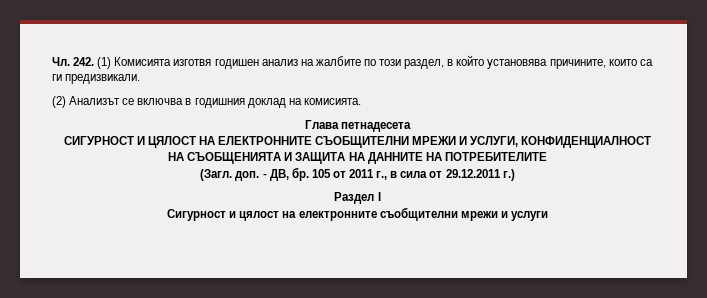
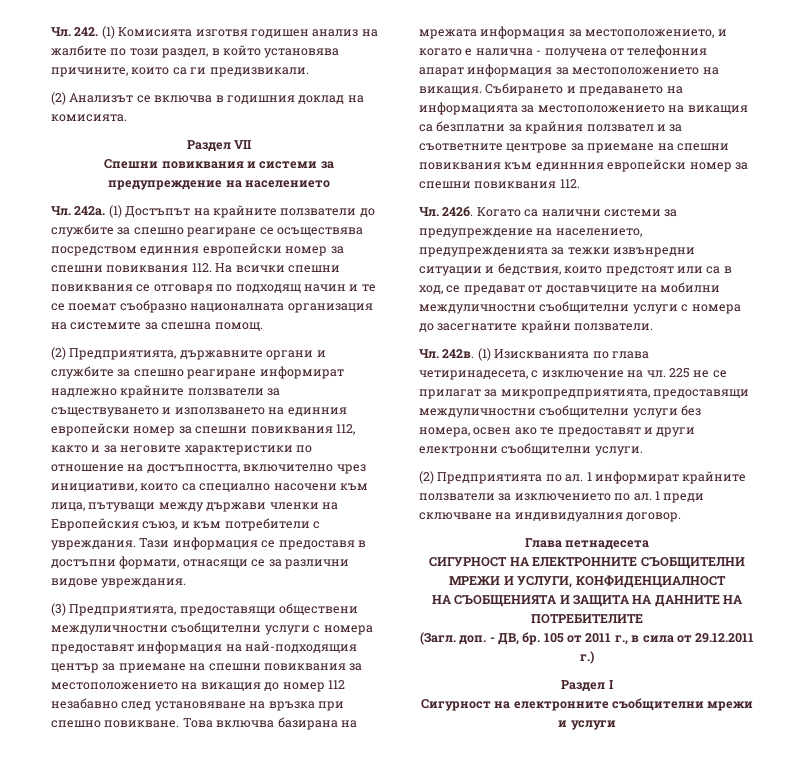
(361, 101) none -> [186,140,253,151] [104,159,334,169] [108,180,330,190] [51,205,375,218] [51,224,363,237] [51,243,344,256] [51,263,340,273] [51,284,376,294] [51,300,373,313] [51,322,263,331] [51,347,326,360] [51,366,344,379] [51,385,281,398] [51,407,347,417] [51,423,355,436] [51,445,312,455] [51,464,366,474] [51,483,368,492] [51,502,338,512] [51,518,320,531] [51,537,366,550] [51,556,349,569] [51,578,187,588] [51,603,359,616] [51,622,373,635] [51,641,358,654] [51,663,363,673] [51,680,345,692] [51,698,344,711] [51,717,357,730] [419,26,727,39] [419,45,708,58] [419,64,719,77] [419,83,683,96] [419,102,748,115] [419,121,683,134] [419,143,729,153] [419,159,748,172] [419,179,580,189] [419,206,678,217] [419,228,642,238] [419,247,696,257] [419,263,732,276] [419,282,721,295] [419,301,741,314] [419,320,654,333] [419,348,649,361] [419,368,727,380] [419,389,750,399] [419,405,702,418] [419,427,696,437] [419,443,643,456] [419,471,747,484] [419,491,705,503] [419,512,682,522] // Раздел VII // Спешни повиквания и системи за предупреждение на населението // Чл. 242а. (1) Достъпът на крайните ползватели до службите за спешно реагиране се осъществява посредством единния европейски номер за спешни повиквания 112. На всички спешни повиквания се отговаря по подходящ начин и те се поемат съобразно националната организация на системите за спешна помощ. // (2) Предприятията, държавните органи и службите за спешно реагиране информират надлежно крайните ползватели за съществуването и използването на единния европейски номер за спешни повиквания 112, както и за неговите характеристики по отношение на достъпността, включително чрез инициативи, които са специално насочени към лица, пътуващи между държави членки на Европейския съюз, и към потребители с увреждания. Тази информация се предоставя в достъпни формати, отнасящи се за различни видове увреждания. // (3) Предприятията, предоставящи обществени междуличностни съобщителни услуги с номера предоставят информация на най-подходящия център за приемане на спешни повиквания за местоположението на викащия до номер 112 незабавно след установяване на връзка при спешно повикване. Това включва базирана на мрежата информация за местоположението, и когато е налична - получена от телефонния апарат информация за местоположението на викащия. Събирането и предаването на информацията за местоположението на викащия са безплатни за крайния ползвател и за съответните центрове за приемане на спешни повиквания към единнния европейски номер за спешни повиквания 112. // Чл. 242б. Когато са налични системи за предупреждение на населението, предупрежденията за тежки извънредни ситуации и бедствия, които предстоят или са в ход, се предават от доставчиците на мобилни междуличностни съобщителни услуги с номера до засегнатите крайни ползватели. // Чл. 242в. (1) Изискванията по глава четиринадесета, с изключение на чл. 225 не се прилагат за микропредприятията, предоставящи междуличностни съобщителни услуги без номера, освен ако те предоставят и други електронни съобщителни услуги. // (2) Предприятията по ал. 1 информират крайните ползватели за изключението по ал. 1 преди сключване на индивидуалния договор.
[136,136,196,148] И ЦЯЛОСТ -> (508, 562) none
[229,211,280,221] и цялост -> (491, 705) none

